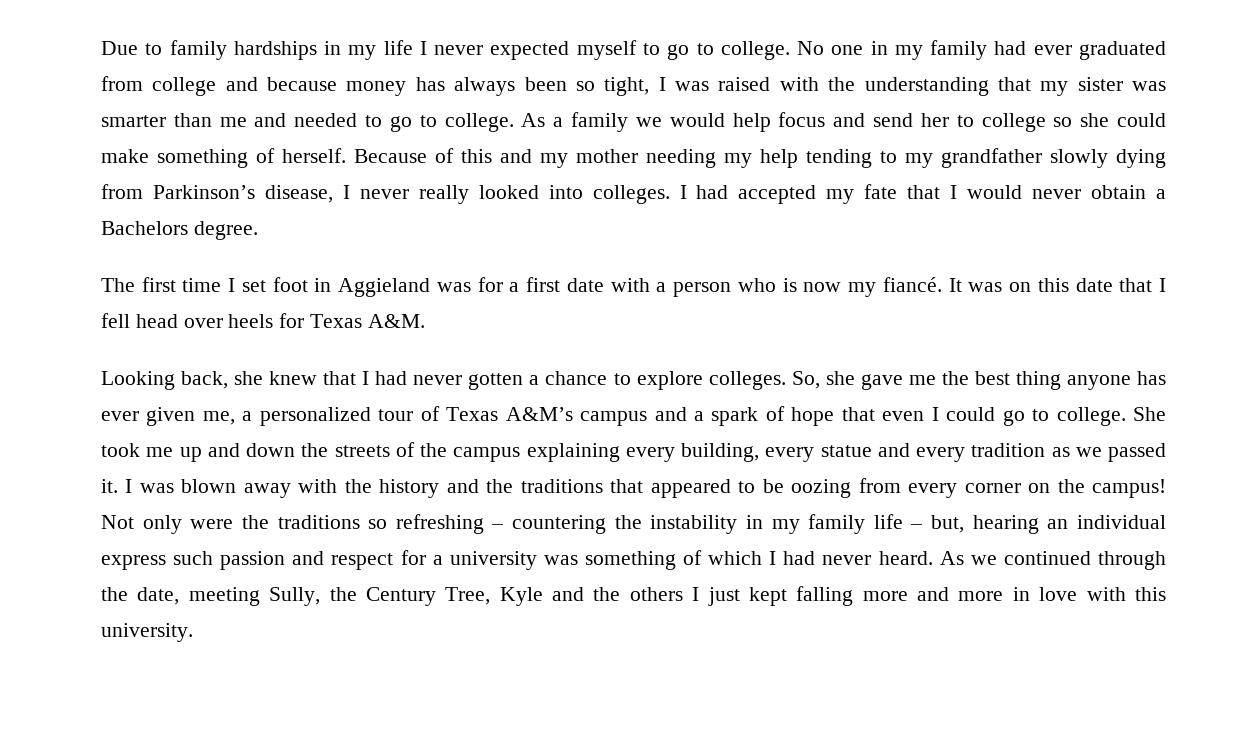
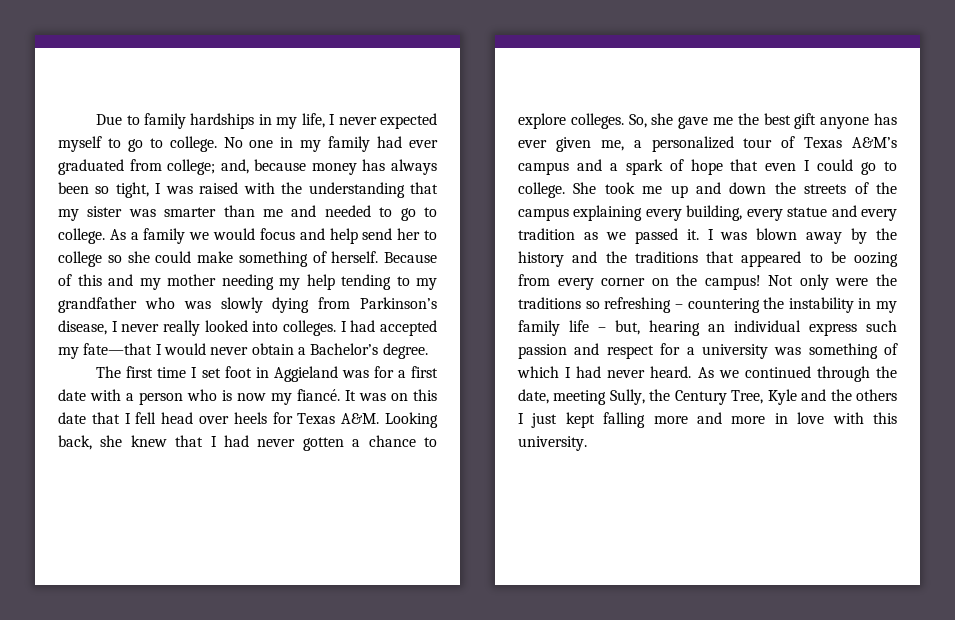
[383,40,413,55] life -> [301,113,325,128] life,
[152,77,258,96] college and -> [167,159,249,175] college; and,
[732,113,771,132] help -> (256, 234) none
(866, 120) none -> [329,228,358,244] help
(1042, 158) none -> [144,297,211,309] who was
[864,184,941,199] fate that -> [83,343,153,355] fate—that
[101,221,188,235] Bachelors -> [310,343,379,355] Bachelor’s
(425, 321) // -> (380, 418) none
[1015,371,1061,390] thing -> [794,113,817,129] gift
[298,479,338,493] with -> [851,228,868,244] by

